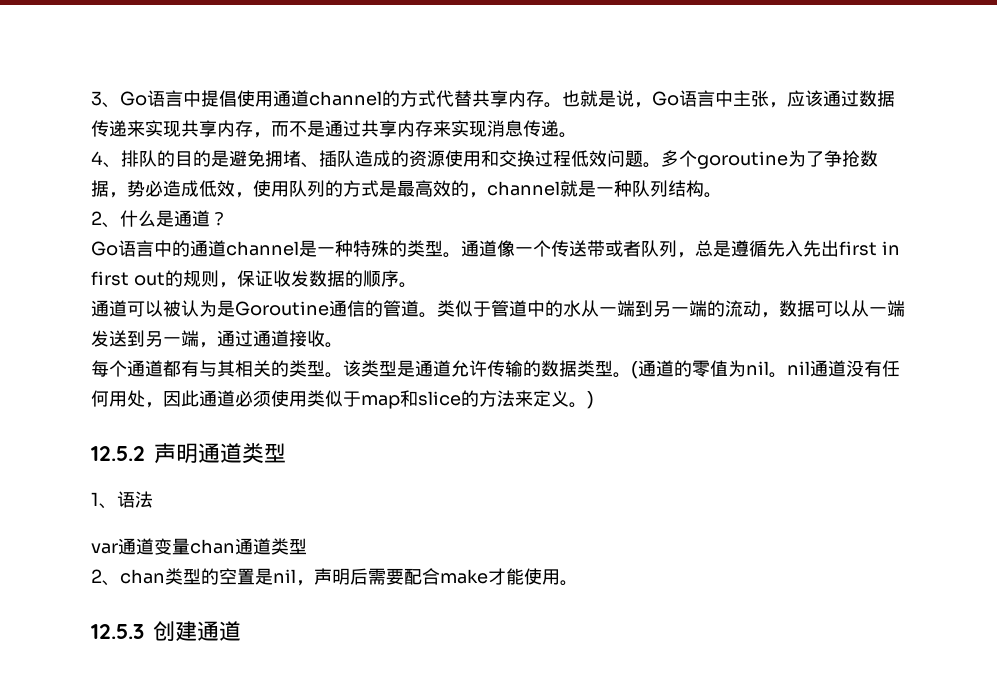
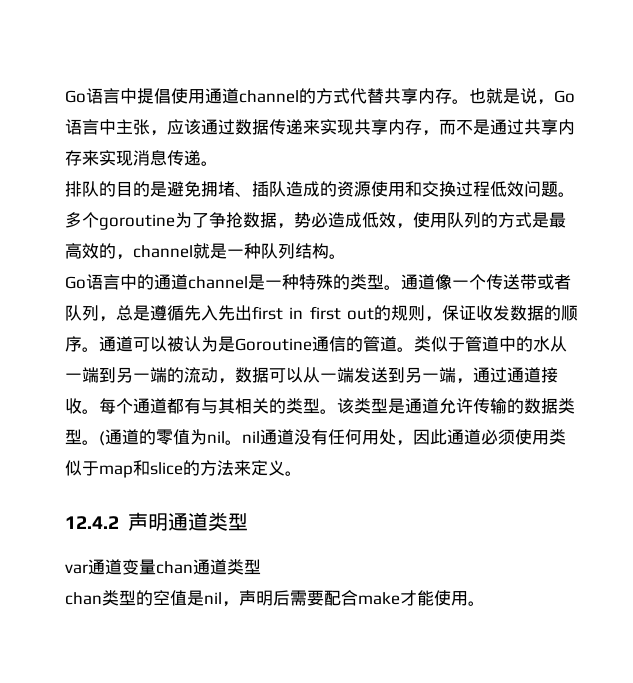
[91,91,120,108] 3、 -> (65, 96) none
[91,151,121,168] 4、 -> (218, 163) none
[91,210,228,228] // 2、什么是通道？ -> (346, 256) none
(417, 285) // -> (99, 349) none
(343, 345) // -> (99, 411) none
[587,391,594,409] [91,446,145,461] ) // 12.5.2 -> [65,516,119,529] // 12.4.2
[91,491,153,509] // 1、语法 -> (248, 522) none
[91,569,120,586] 2、 -> (261, 567) none
[237,568,255,585] 置 -> [170,590,187,606] 值
[91,621,241,641] // 12.5.3创建通道 -> (485, 603) none

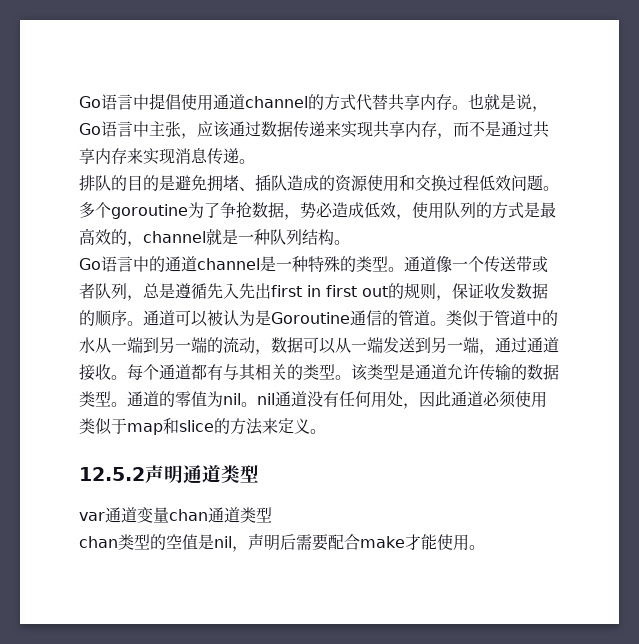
[99,431,105,446] ( -> (127, 404) none
[65,516,119,529] 12.4.2 -> [79,467,145,481] 12.5.2

